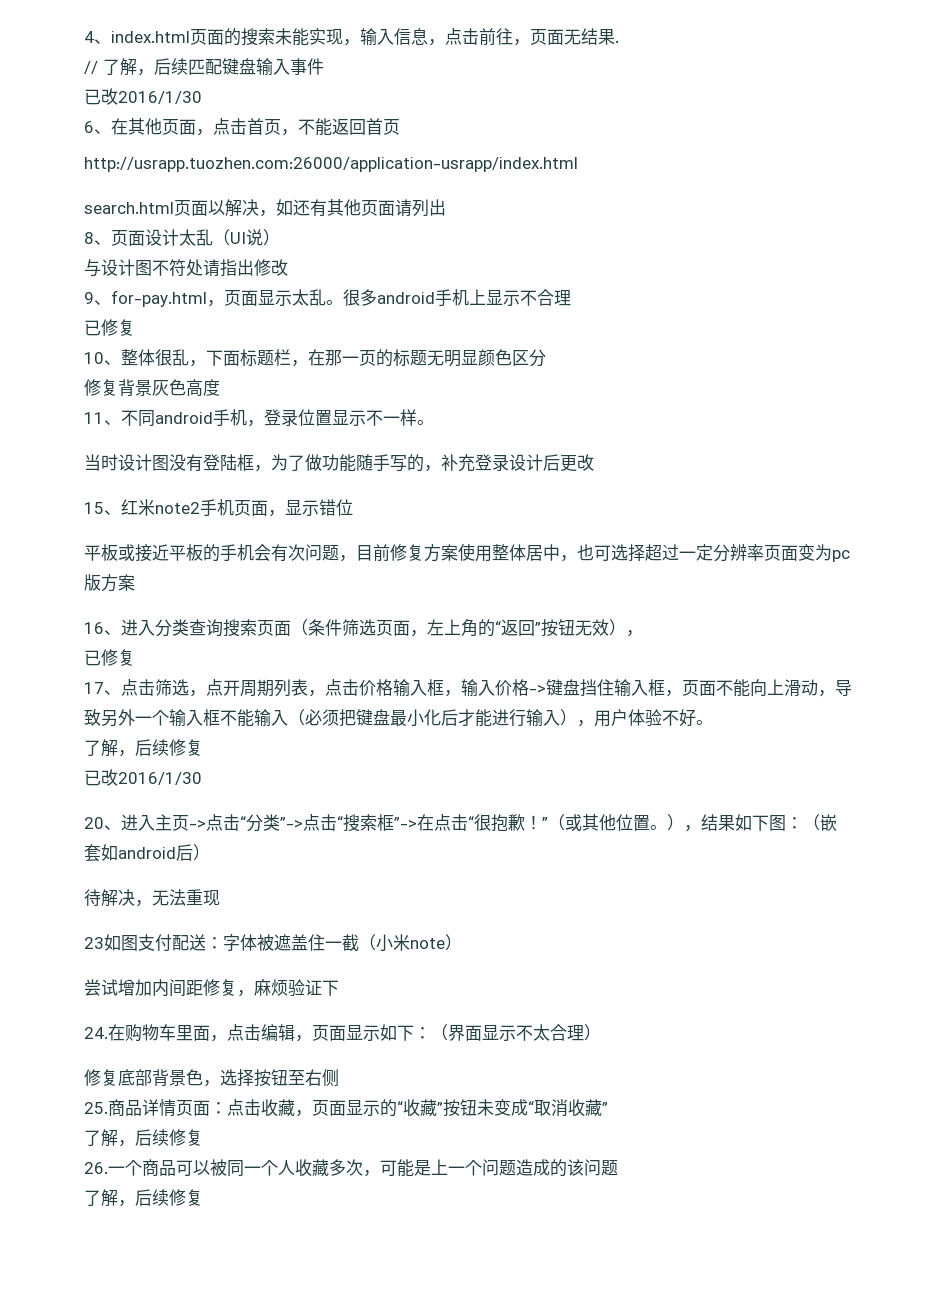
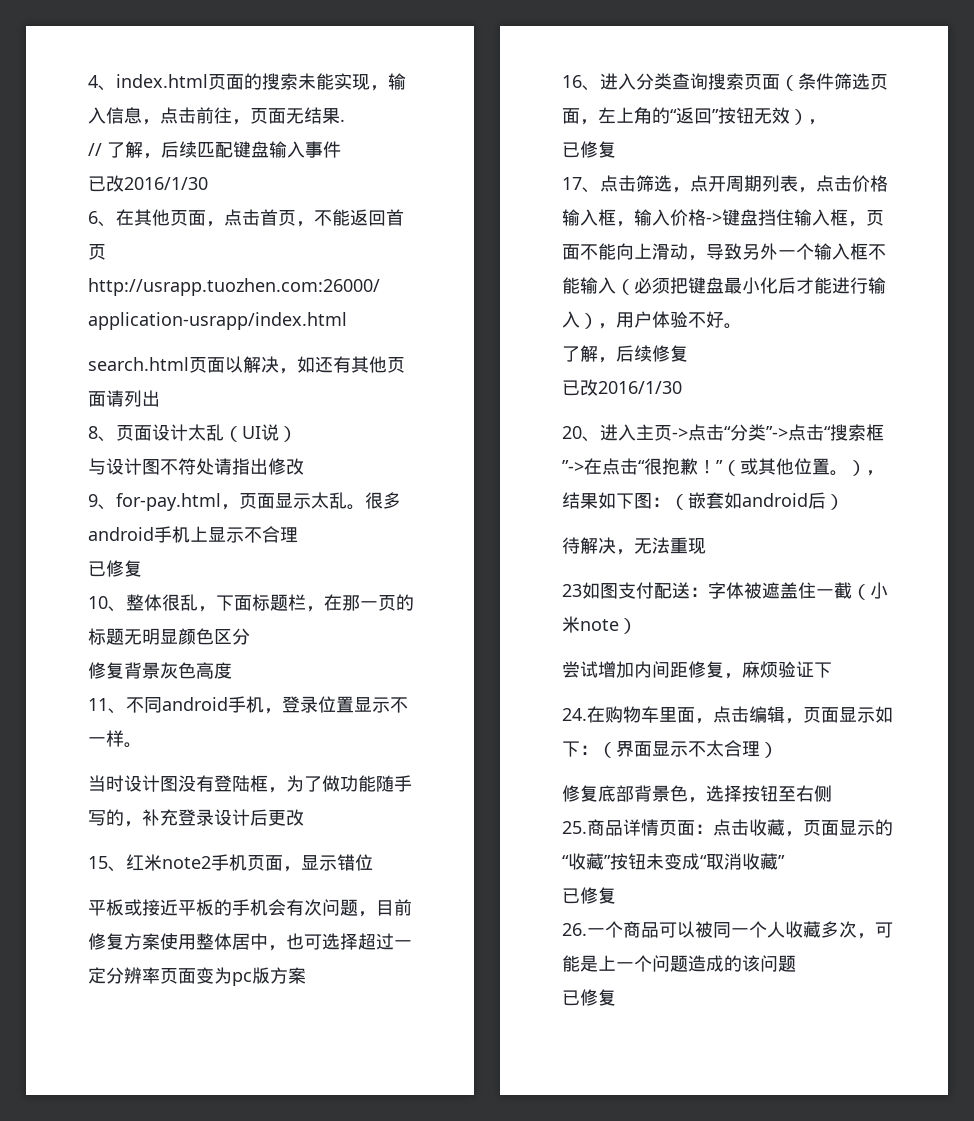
[84,1129,169,1147] 了解，后续 -> [562,888,580,904] 已
[84,1189,169,1207] 了解，后续 -> [562,990,580,1006] 已

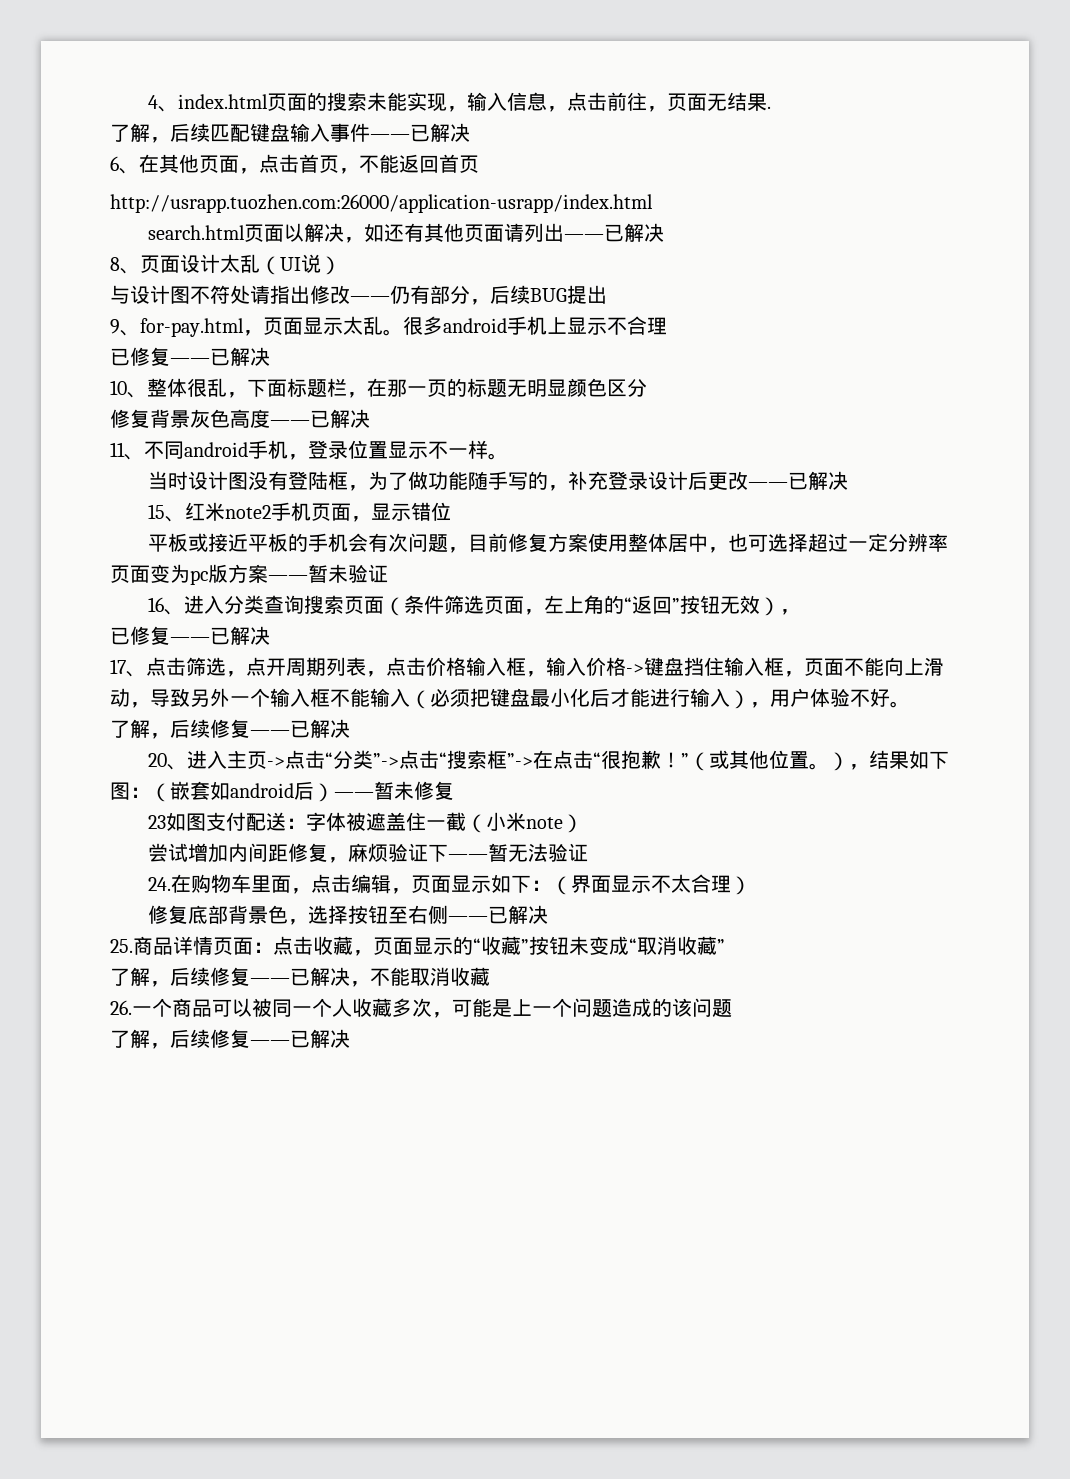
[88,143,102,156] // -> (772, 107) none
[88,175,208,192] // 已改2016/1/30 -> [370,123,470,142] ——已解决
(160, 398) none -> [564,223,665,242] ——已解决
(304, 466) none -> [350,285,607,305] ——仍有部分，后续BUG提出
(142, 568) none -> [170,347,270,366] ——已解决
(232, 670) none -> [270,409,370,428] ——已解决
(304, 817) none -> [748,471,849,490] ——已解决
(306, 975) none -> [268,564,388,583] ——暂未验证
(616, 149) none -> [170,626,270,645] ——已解决
[562,379,682,396] // 已改2016/1/30 -> [250,719,350,738] ——已解决
[562,537,706,555] // 待解决，无法重现 -> [334,781,454,800] ——暂未修复
(832, 670) none -> [448,843,589,862] ——暂无法验证
(832, 793) none -> [448,905,549,924] ——已解决
[562,887,616,904] 已修复 -> [110,967,490,987] 了解，后续修复——已解决，不能取消收藏
[562,989,616,1006] 已修复 -> [110,1029,350,1049] 了解，后续修复——已解决

